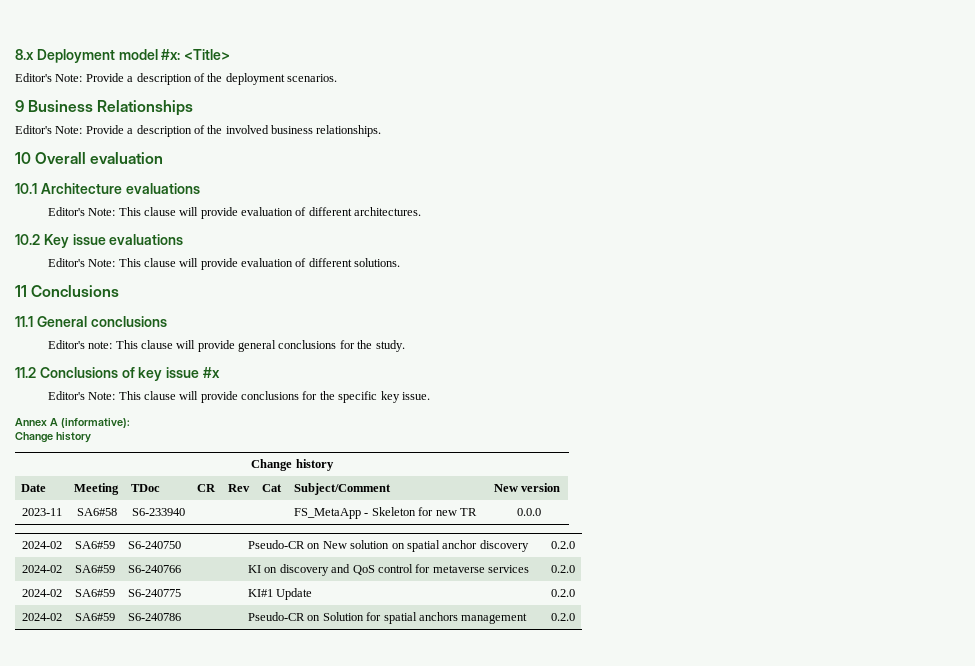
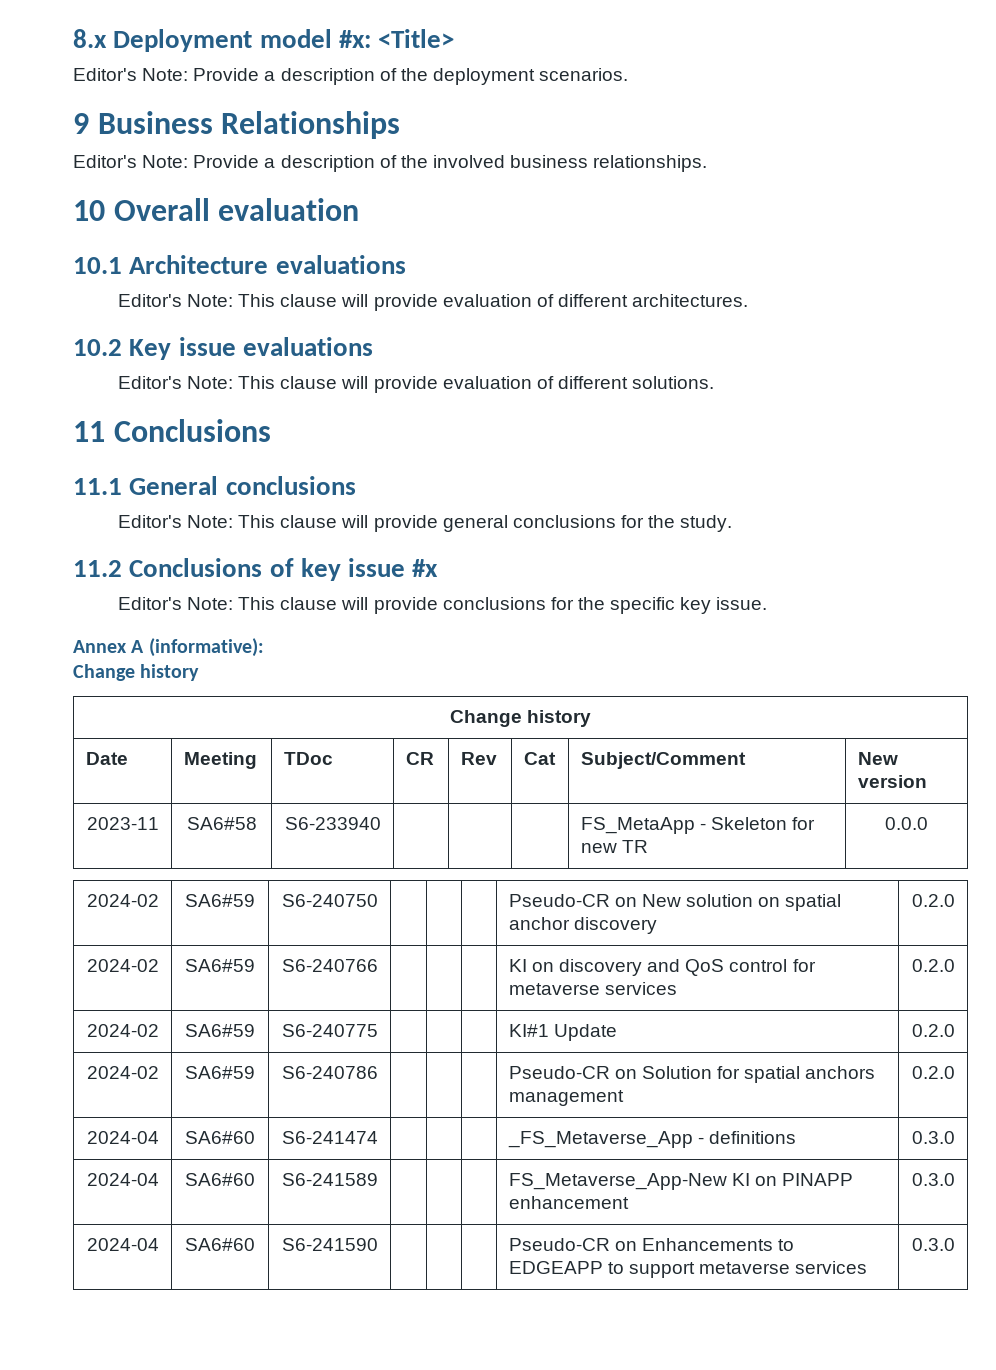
[88,341,113,349] note: -> [187,515,234,528] Note:
(575, 617) none -> [86,1131,159,1144] [185,1131,255,1144] [281,1131,378,1144] [507,1131,797,1148] [911,1131,955,1144] [86,1173,159,1186] [185,1173,255,1186] [281,1173,378,1186] [508,1173,854,1190] [508,1196,629,1209] [911,1173,955,1186] [86,1238,159,1251] [185,1238,255,1251] [281,1238,378,1251] [508,1238,795,1251] [508,1261,868,1278] [911,1238,955,1251] // 2024-04 | SA6#60 | S6-241474 | | | | _FS_Metaverse_App - definitions | 0.3.0 // 2024-04 | SA6#60 | S6-241589 | | | | FS_Metaverse_App-New KI on PINAPP enhancement | 0.3.0 // 2024-04 | SA6#60 | S6-241590 | | | | Pseudo-CR on Enhancements to EDGEAPP to support metaverse services | 0.3.0

